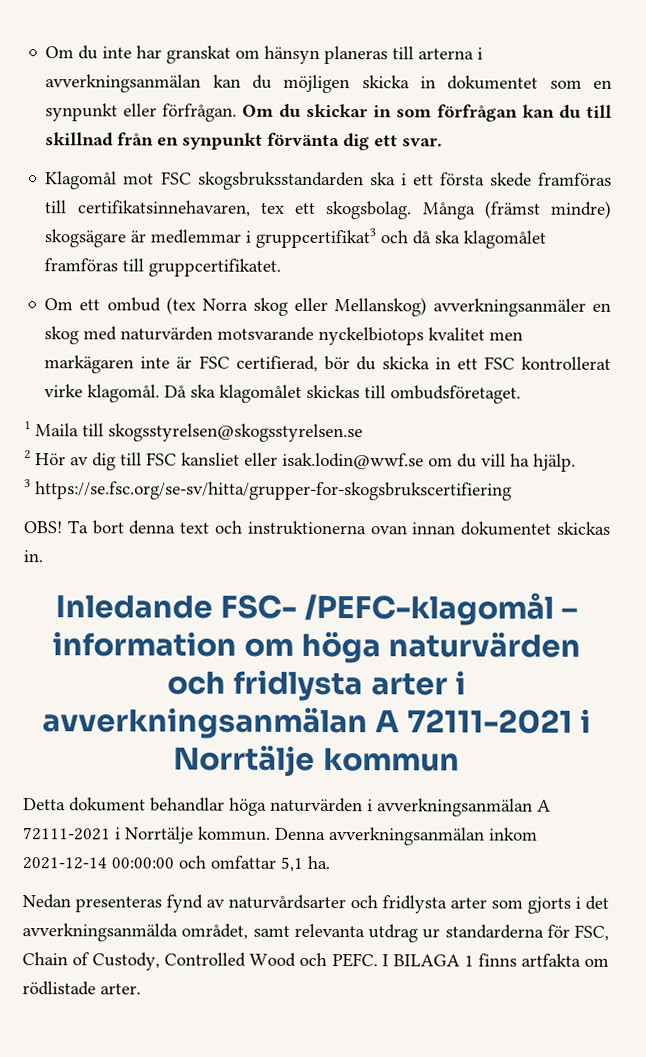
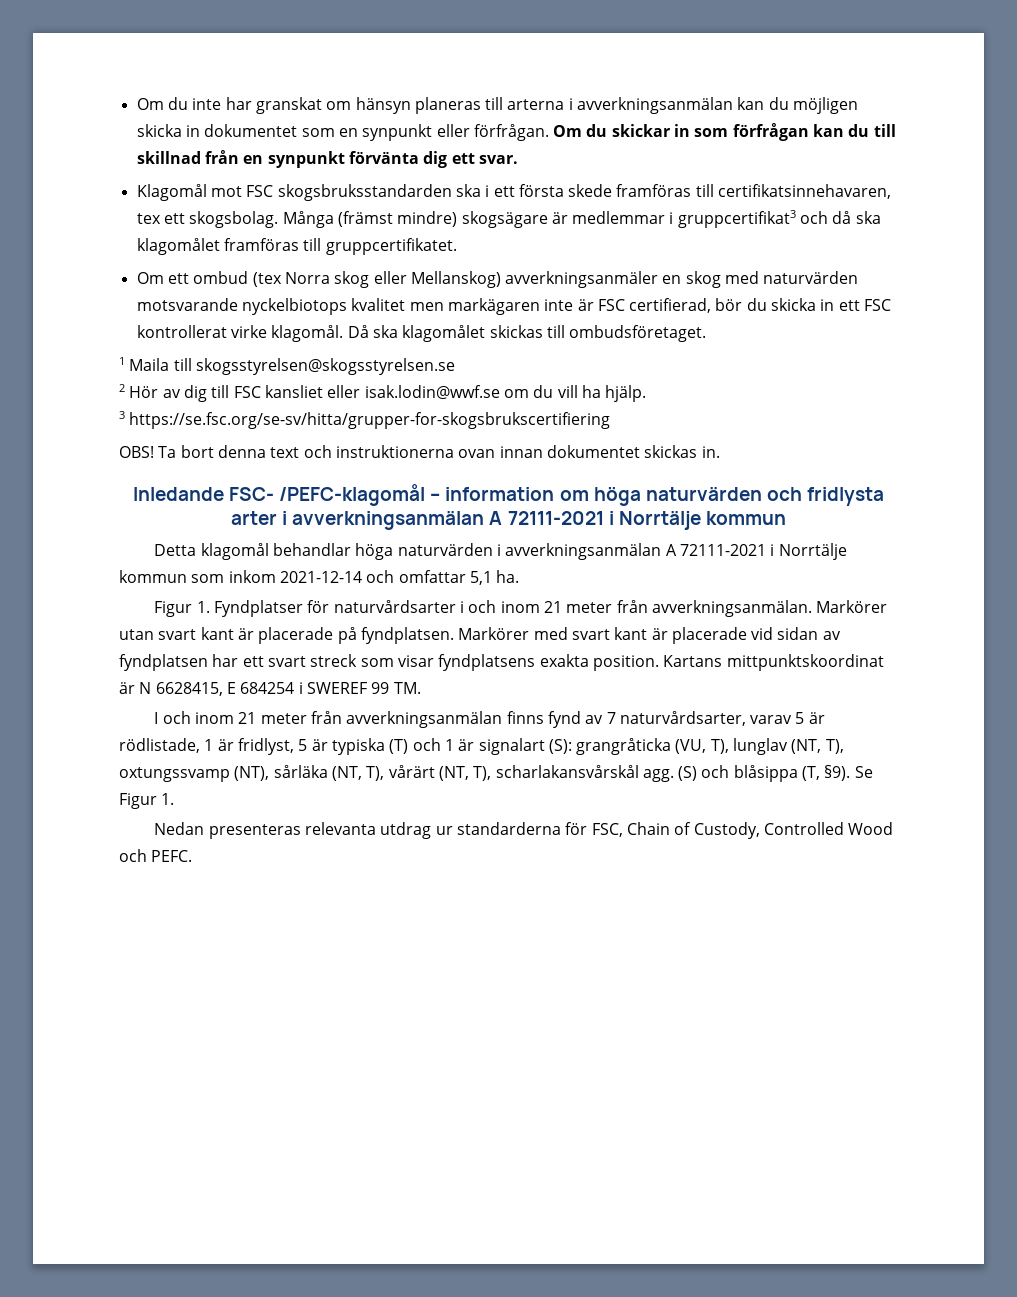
[69,797,146,812] dokument -> [200,543,269,560] klagomål
[198,826,485,846] kommun. Denna avverkningsanmälan -> [119,570,225,583] kommun som
[111,857,174,869] 00:00:00 -> (362, 577) none
[22,894,609,914] [22,923,290,942] Nedan presenteras fynd av naturvårdsarter och fridlysta arter som gjorts i det avverkningsanmälda området, samt -> [154,600,888,617] [119,627,841,644] [119,654,884,671] [119,682,421,696] [154,711,825,728] [119,738,844,755] [119,765,873,782] [119,793,175,809] [154,822,301,839] Figur 1. Fyndplatser för naturvårdsarter i och inom 21 meter från avverkningsanmälan. Markörer utan svart kant är placerade på fyndplatsen. Markörer med svart kant är placerade vid sidan av fyndplatsen har ett svart streck som visar fyndplatsens exakta position. Kartans mittpunktskoordinat är N 6628415, E 684254 i SWEREF 99 TM. // I och inom 21 meter från avverkningsanmälan finns fynd av 7 naturvårdsarter, varav 5 är rödlistade, 1 är fridlyst, 5 är typiska (T) och 1 är signalart (S): grangråticka (VU, T), lunglav (NT, T), oxtungssvamp (NT), sårläka (NT, T), vårärt (NT, T), scharlakansvårskål agg. (S) och blåsippa (T, §9). Se Figur 1. // Nedan presenteras
[381,953,609,967] [22,981,141,996] I BILAGA 1 finns artfakta om rödlistade arter. -> (193, 856) none

